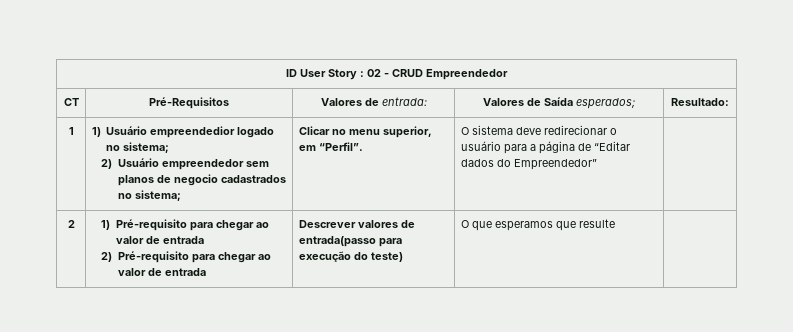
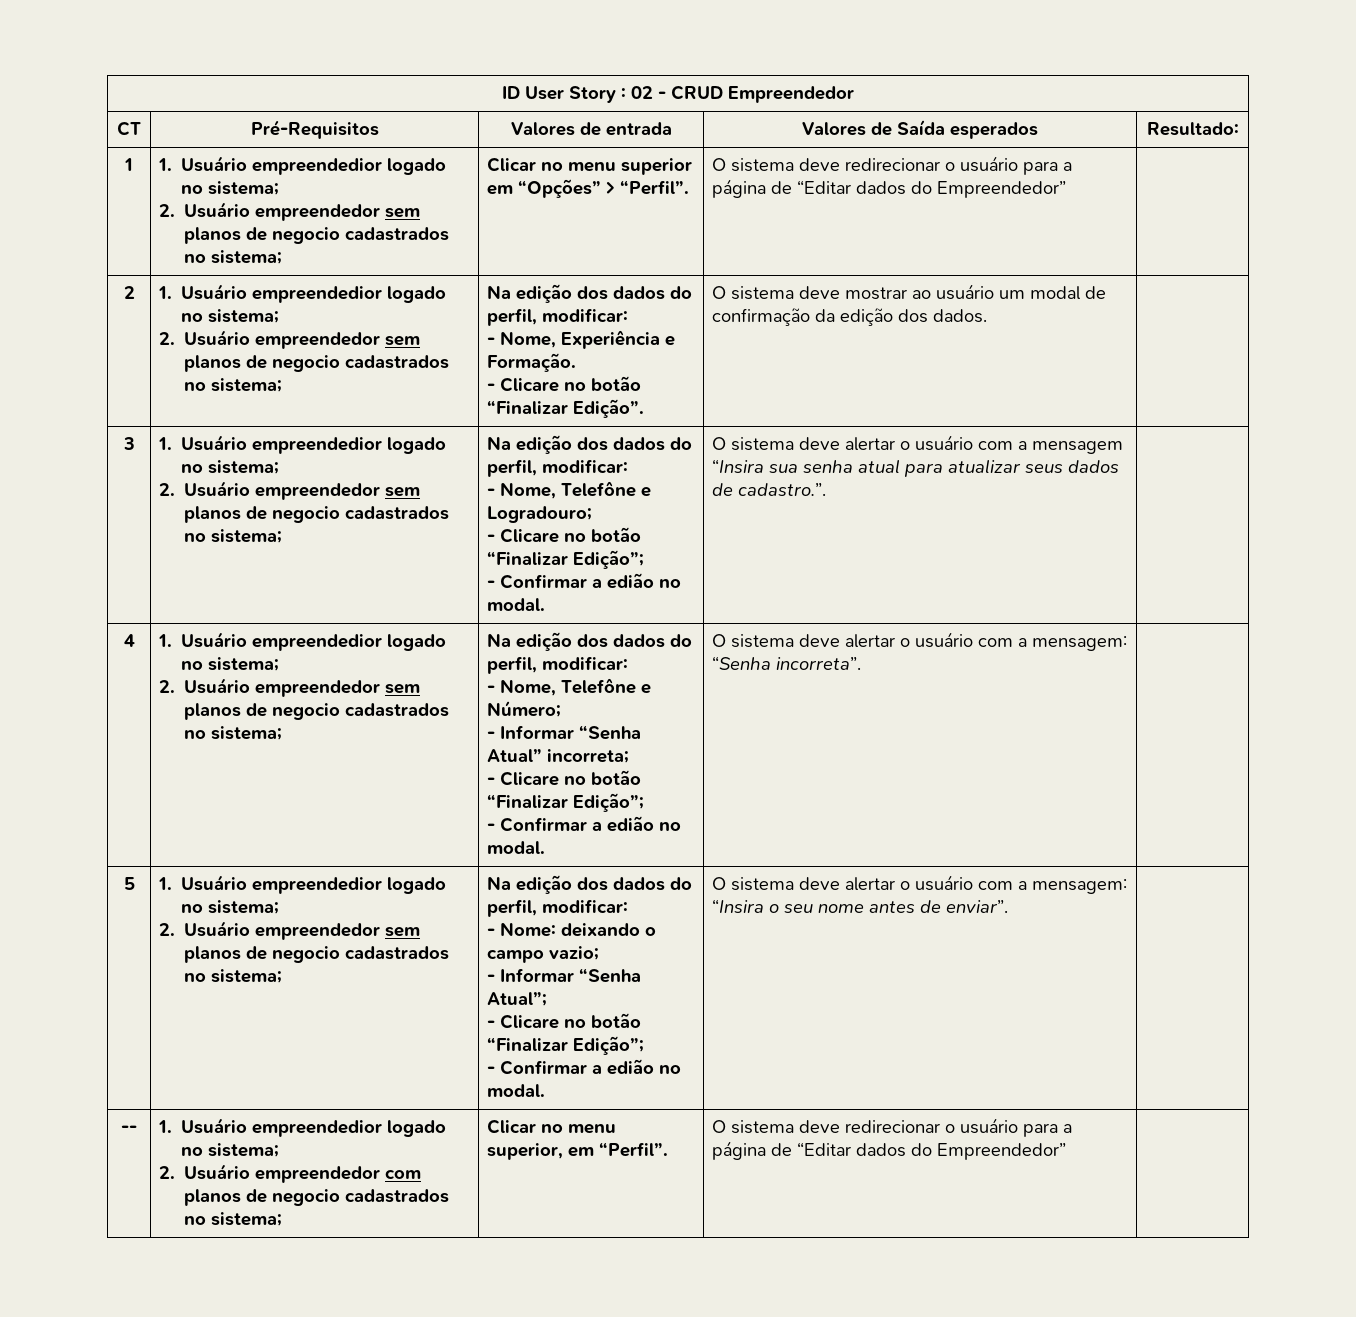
[381,97,427,106] entrada: -> [605,122,672,136] entrada
[576,98,635,109] esperados; -> [950,122,1038,139] esperados
[91,126,275,138] [106,142,170,153] [101,158,269,170] [117,174,286,186] [117,190,181,201] 1) Usuário empreendedior logado no sistema; // 2) Usuário empreendedor sem planos de negocio cadastrados no sistema; -> [158,156,447,175] [181,181,280,195] [159,202,421,221] [184,227,450,244] [184,250,283,264] [487,157,693,175] [487,179,690,198] [712,156,1073,175] [712,179,1067,198] [123,286,135,299] [158,284,447,303] [181,309,280,323] [159,330,421,349] [184,355,450,372] [184,378,283,392] [487,284,693,303] [487,308,629,326] [487,330,676,349] [487,353,577,372] [487,376,642,392] [487,399,645,418] [712,284,1107,300] [712,308,988,326] [122,437,135,450] [158,435,447,454] [181,460,280,474] [159,481,421,500] [184,506,450,523] [184,529,283,543] [487,435,693,454] [487,459,629,477] [487,481,652,499] [487,506,593,523] [487,527,642,543] [487,550,645,569] [487,573,682,589] [487,598,546,611] [712,435,1124,454] [712,459,1120,477] [712,482,827,496] [123,634,135,647] [158,632,447,651] [181,657,280,671] [159,678,421,697] [184,703,450,720] [184,726,283,740] [487,632,693,651] [487,656,629,674] [487,678,652,696] [487,701,562,717] [487,725,642,740] [487,749,630,763] [487,770,642,786] [487,793,645,812] [487,816,682,832] [487,841,546,854] [712,632,1128,651] [712,656,862,670] [123,877,135,890] [158,875,447,894] [181,900,280,914] [159,921,421,940] [184,946,450,963] [184,969,283,983] [487,875,693,894] [487,899,629,917] [487,922,657,937] [487,946,600,963] [487,968,642,983] [487,992,548,1006] [487,1013,642,1029] [487,1036,645,1055] [487,1059,682,1075] [487,1084,546,1097] [712,875,1128,894] [712,899,1009,913] [121,1125,137,1133] [158,1118,447,1137] [181,1143,280,1157] [159,1164,422,1183] [184,1189,450,1206] [184,1212,283,1226] 1. Usuário empreendedior logado no sistema; // 2. Usuário empreendedor sem planos de negocio cadastrados no sistema; | Clicar no menu superior em “Opções” > “Perfil”. | O sistema deve redirecionar o usuário para a página de “Editar dados do Empreendedor” | // 2 | 1. Usuário empreendedior logado no sistema; // 2. Usuário empreendedor sem planos de negocio cadastrados no sistema; | Na edição dos dados do perfil, modificar: // - Nome, Experiência e Formação. // - Clicare no botão “Finalizar Edição”. | O sistema deve mostrar ao usuário um modal de confirmação da edição dos dados. | // 3 | 1. Usuário empreendedior logado no sistema; // 2. Usuário empreendedor sem planos de negocio cadastrados no sistema; | Na edição dos dados do perfil, modificar: // - Nome, Telefône e Logradouro; // - Clicare no botão “Finalizar Edição”; // - Confirmar a edião no modal. | O sistema deve alertar o usuário com a mensagem “Insira sua senha atual para atualizar seus dados de cadastro.”. | // 4 | 1. Usuário empreendedior logado no sistema; // 2. Usuário empreendedor sem planos de negocio cadastrados no sistema; | Na edição dos dados do perfil, modificar: // - Nome, Telefône e Número; // - Informar “Senha Atual” incorreta; // - Clicare no botão “Finalizar Edição”; // - Confirmar a edião no modal. | O sistema deve alertar o usuário com a mensagem: “Senha incorreta”. | // 5 | 1. Usuário empreendedior logado no sistema; // 2. Usuário empreendedor sem planos de negocio cadastrados no sistema; | Na edição dos dados do perfil, modificar: // - Nome: deixando o campo vazio; // - Informar “Senha Atual”; // - Clicare no botão “Finalizar Edição”; // - Confirmar a edião no modal. | O sistema deve alertar o usuário com a mensagem: “Insira o seu nome antes de enviar”. | // -- | 1. Usuário empreendedior logado no sistema; // 2. Usuário empreendedor com planos de negocio cadastrados no sistema;
[67,220,75,228] [101,219,269,231] [115,236,204,244] [101,251,271,263] [117,268,206,276] [298,220,415,228] [298,236,402,247] [298,251,403,262] [460,219,615,231] // 2 | 1) Pré-requisito para chegar ao valor de entrada // 2) Pré-requisito para chegar ao valor de entrada | Descrever valores de entrada(passo para execução do teste) | O que esperamos que resulte | -> (1067, 1151) none

